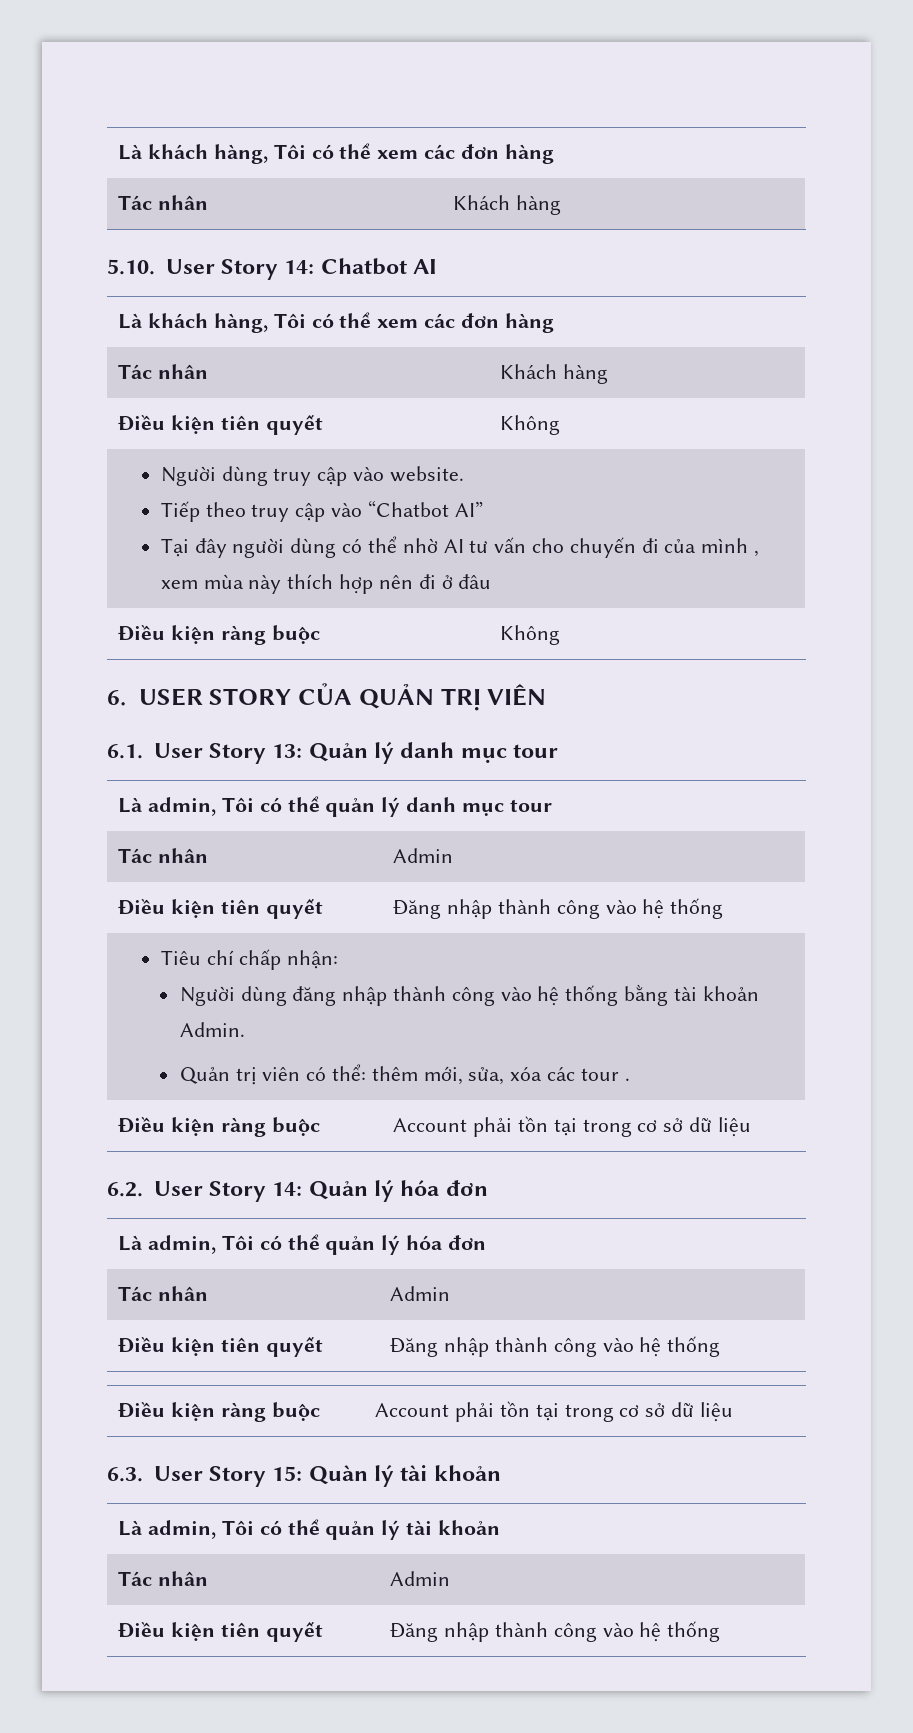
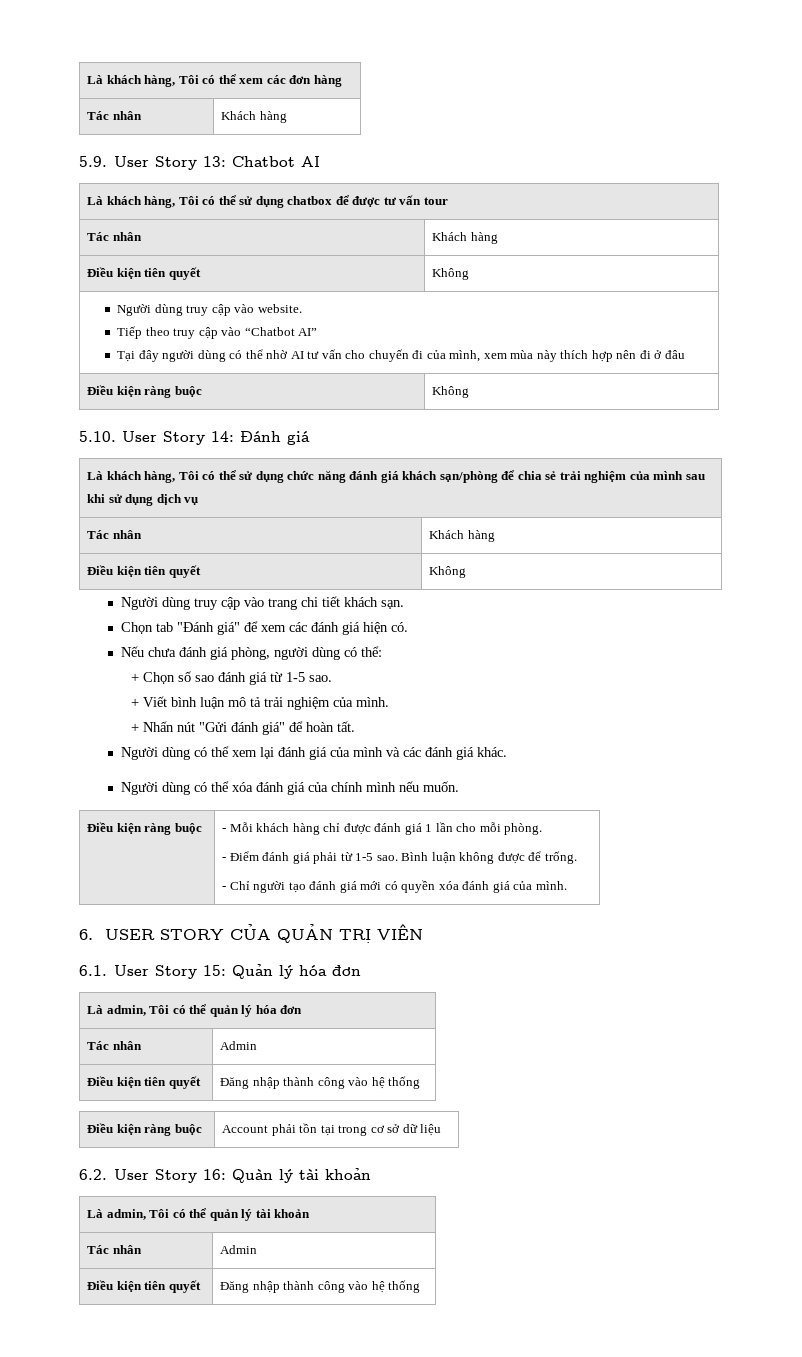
[107,259,315,280] 5.10. User Story 14: -> [79,156,227,170] 5.9. User Story 13:
[377,313,554,333] xem các đơn hàng -> [239,195,448,208] sử dụng chatbox để được tư vấn tour
[701,538,759,557] mình , -> [449,350,481,362] mình,
(561, 635) none -> [79,431,310,445] [87,470,705,483] [87,494,199,506] [87,530,142,539] [429,530,495,542] [87,565,201,578] [429,566,467,578] [121,596,405,610] [121,621,409,635] [121,646,383,660] [131,671,333,685] [131,696,390,710] [131,721,356,735] [121,746,508,760] [121,781,460,795] [87,822,202,835] [222,822,543,835] [222,851,577,864] [222,880,567,893] // 5.10. User Story 14: Đánh giá // Là khách hàng, Tôi có thể sử dụng chức năng đánh giá khách sạn/phòng để chia sẻ trải nghiệm của mình sau khi sử dụng dịch vụ // Tác nhân | Khách hàng // Điều kiện tiên quyết | Không // Người dùng truy cập vào trang chi tiết khách sạn. // Chọn tab "Đánh giá" để xem các đánh giá hiện có. // Nếu chưa đánh giá phòng, người dùng có thể: // + Chọn số sao đánh giá từ 1-5 sao. // + Viết bình luận mô tả trải nghiệm của mình. // + Nhấn nút "Gửi đánh giá" để hoàn tất. // Người dùng có thể xem lại đánh giá của mình và các đánh giá khác. // Người dùng có thể xóa đánh giá của chính mình nếu muốn. // Điều kiện ràng buộc | - Mỗi khách hàng chỉ được đánh giá 1 lần cho mỗi phòng. // - Điểm đánh giá phải từ 1-5 sao. Bình luận không được để trống. // - Chỉ người tạo đánh giá mới có quyền xóa đánh giá của mình.
[272,742,559,764] [118,796,552,817] [118,848,209,863] [393,848,454,863] [118,899,323,919] [393,898,724,919] [160,949,339,970] [179,984,759,1006] [179,1022,245,1037] [179,1064,630,1085] [118,1117,320,1137] [393,1116,751,1137] [107,1181,303,1202] 13: Quản lý danh mục tour // Là admin, Tôi có thể quản lý danh mục tour // Tác nhân | Admin // Điều kiện tiên quyết | Đăng nhập thành công vào hệ thống // Tiêu chí chấp nhận: // Người dùng đăng nhập thành công vào hệ thống bằng tài khoản Admin. // Quản trị viên có thể: thêm mới, sửa, xóa các tour . // Điều kiện ràng buộc | Account phải tồn tại trong cơ sở dữ liệu // 6.2. User Story 14: -> [203,965,227,976] 15:
[107,1466,303,1487] 6.3. User Story 15: -> [79,1169,227,1183] 6.2. User Story 16:

